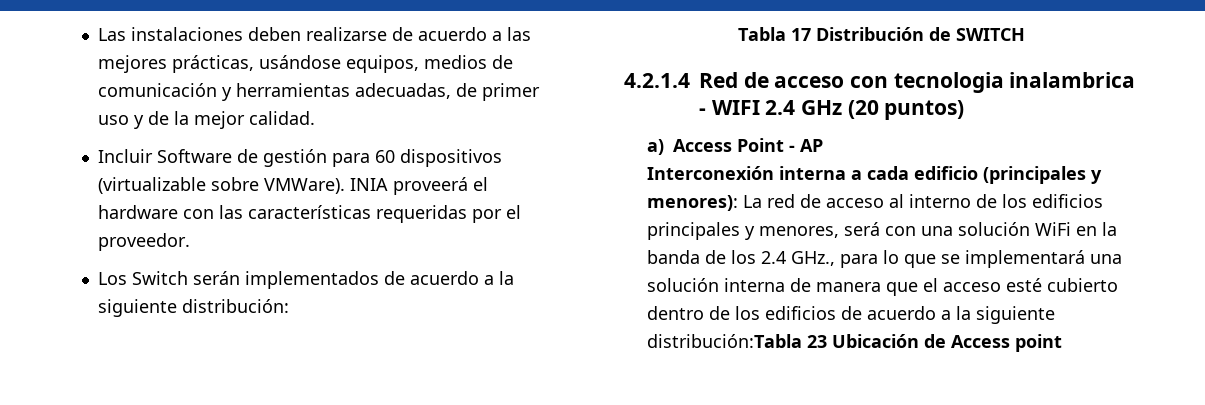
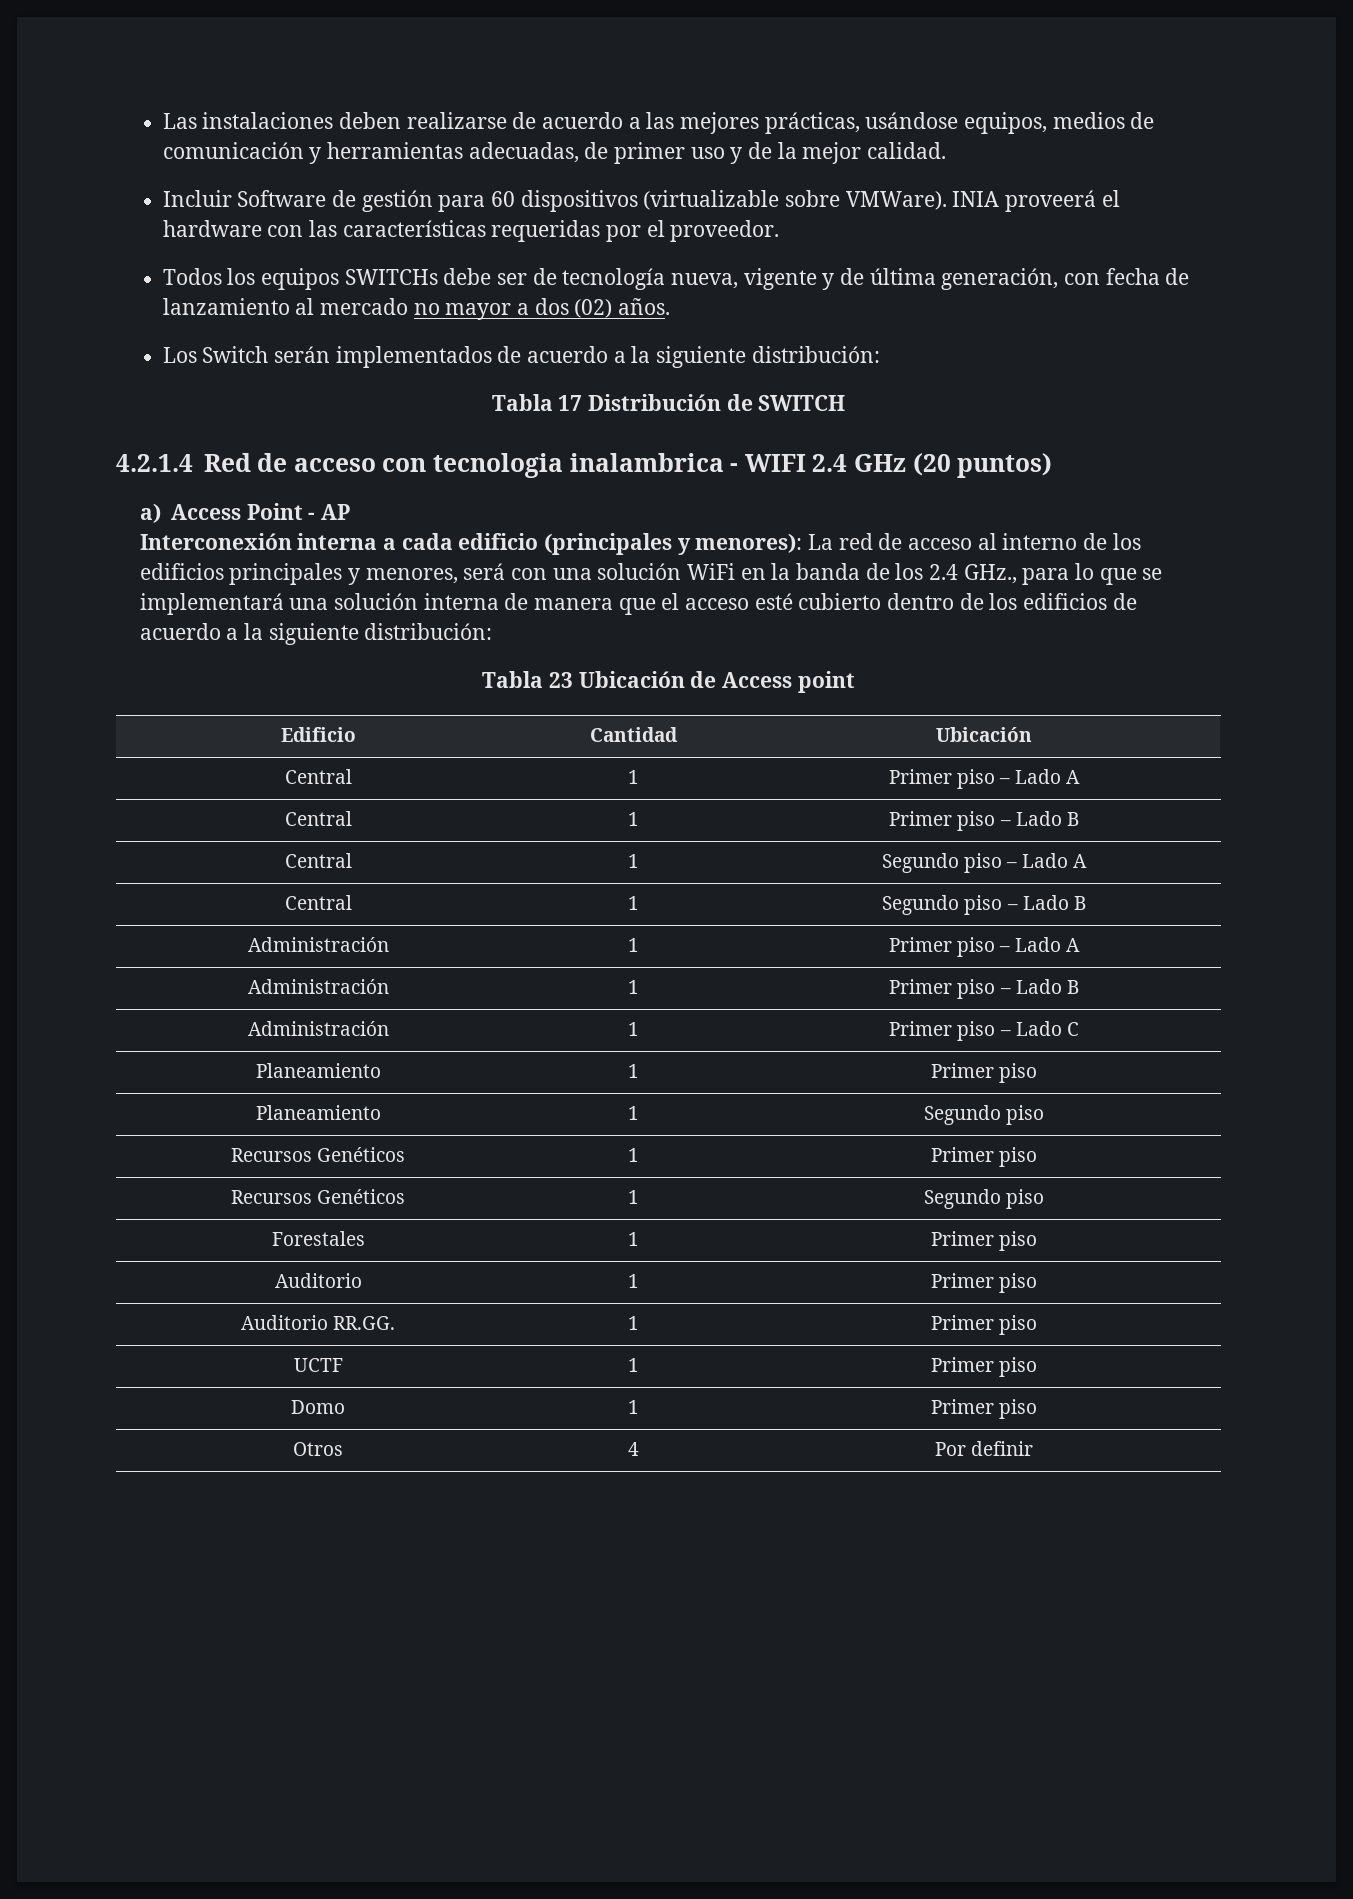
(191, 242) none -> [162,268,1190,290] [162,298,671,320] // Todos los equipos SWITCHs debe ser de tecnología nueva, vigente y de última generación, con fecha de lanzamiento al mercado no mayor a dos (02) años.
[646,334,802,348] distribución:Tabla -> [364,623,493,640] [482,671,544,688] distribución: // Tabla
(1062, 343) none -> [280,727,356,742] [590,727,678,742] [936,727,1032,742] [284,769,352,784] [628,770,639,784] [888,769,1081,789] [284,811,352,826] [628,812,639,826] [889,811,1079,831] [284,853,352,868] [628,854,639,868] [881,853,1088,873] [284,895,352,910] [628,896,639,910] [882,895,1086,915] [247,937,389,952] [628,938,639,952] [888,937,1081,957] [247,979,389,994] [628,980,639,994] [889,979,1079,999] [247,1021,389,1036] [628,1022,639,1036] [889,1021,1079,1041] [255,1063,381,1078] [628,1064,639,1078] [930,1063,1038,1083] [255,1105,381,1120] [628,1106,639,1120] [923,1105,1045,1125] [230,1147,406,1162] [628,1148,639,1162] [930,1147,1038,1167] [230,1189,406,1204] [628,1190,639,1204] [923,1189,1045,1209] [271,1231,365,1246] [628,1232,639,1246] [930,1231,1038,1251] [274,1273,362,1288] [628,1274,639,1288] [930,1273,1038,1293] [240,1315,396,1330] [628,1316,639,1330] [930,1315,1038,1335] [293,1358,343,1372] [628,1358,639,1372] [930,1357,1038,1377] [291,1400,345,1414] [628,1400,639,1414] [930,1399,1038,1419] [293,1442,343,1456] [628,1442,639,1456] [934,1441,1034,1456] // Edificio | Cantidad | Ubicación // Central | 1 | Primer piso – Lado A // Central | 1 | Primer piso – Lado B // Central | 1 | Segundo piso – Lado A // Central | 1 | Segundo piso – Lado B // Administración | 1 | Primer piso – Lado A // Administración | 1 | Primer piso – Lado B // Administración | 1 | Primer piso – Lado C // Planeamiento | 1 | Primer piso // Planeamiento | 1 | Segundo piso // Recursos Genéticos | 1 | Primer piso // Recursos Genéticos | 1 | Segundo piso // Forestales | 1 | Primer piso // Auditorio | 1 | Primer piso // Auditorio RR.GG. | 1 | Primer piso // UCTF | 1 | Primer piso // Domo | 1 | Primer piso // Otros | 4 | Por definir

